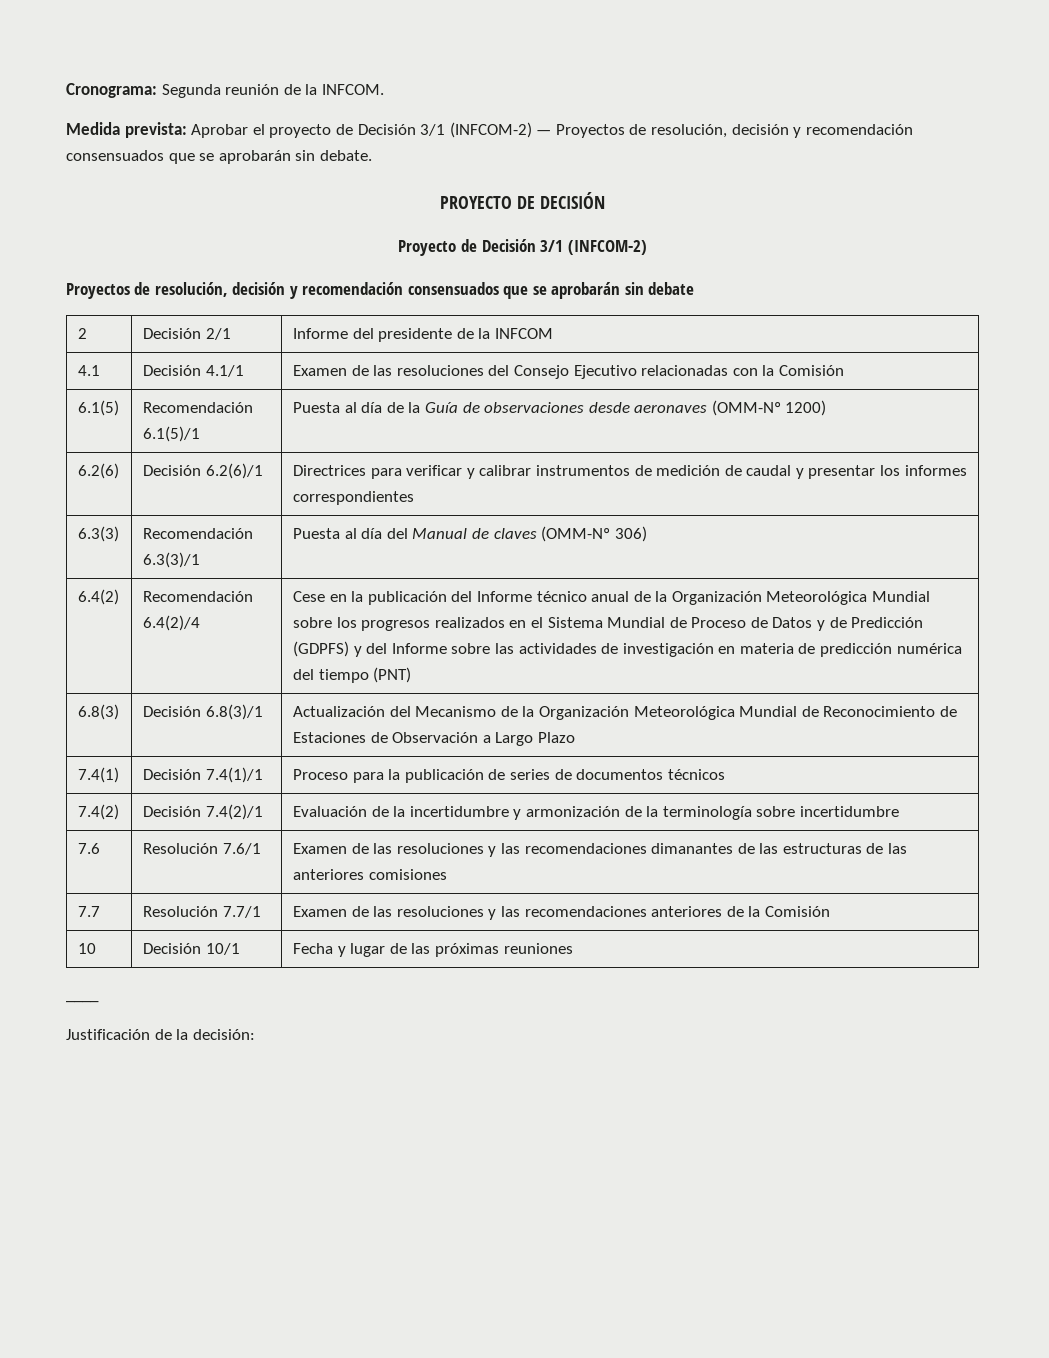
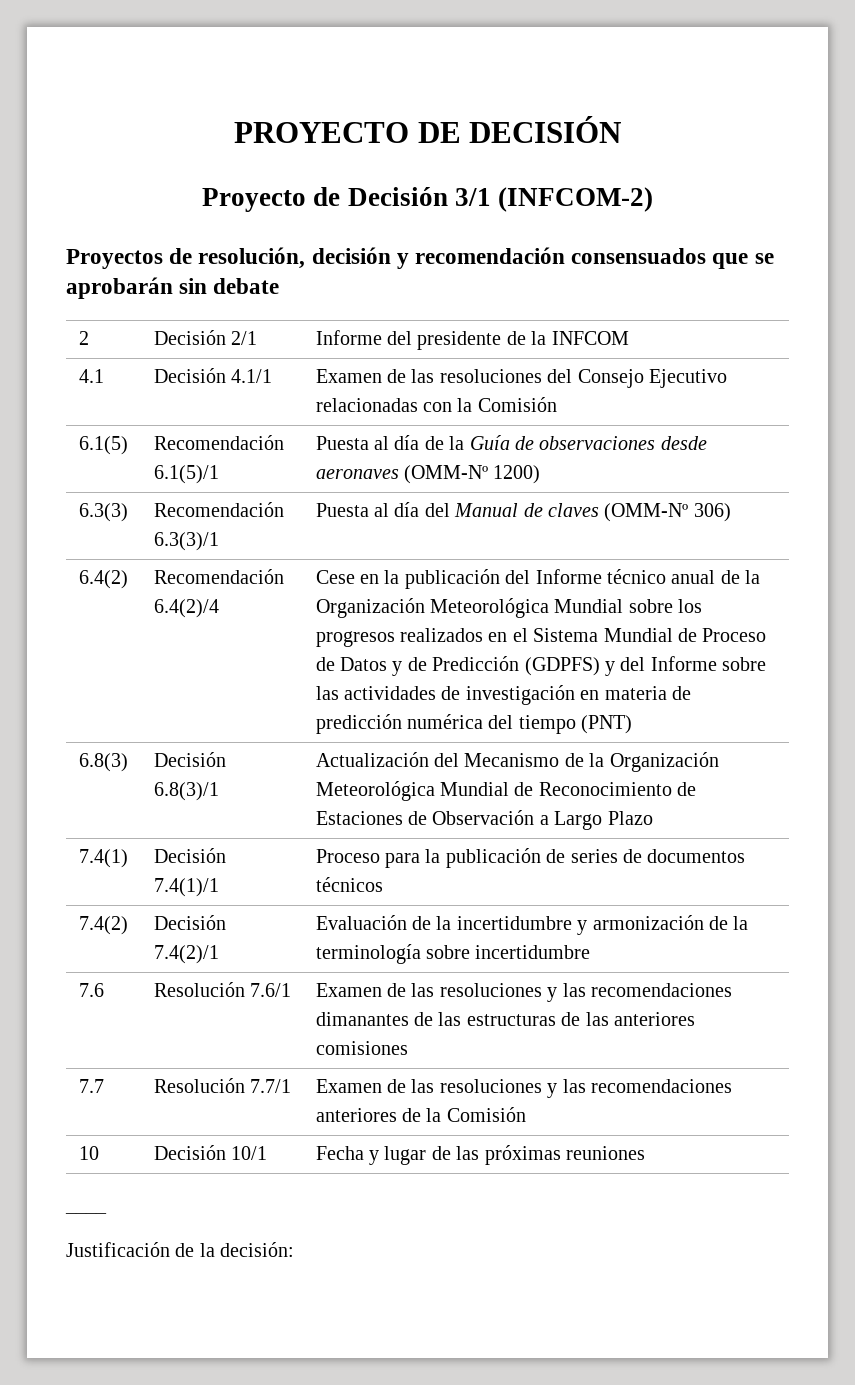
[66,83,384,98] [66,122,913,138] [66,150,372,164] Cronograma: Segunda reunión de la INFCOM. // Medida prevista: Aprobar el proyecto de Decisión 3/1 (INFCOM-2) — Proyectos de resolución, decisión y recomendación consensuados que se aprobarán sin debate. // -> (234, 132) none
[77,463,119,479] [142,463,263,479] [292,465,967,479] [292,491,414,505] // 6.2(6) | Decisión 6.2(6)/1 | Directrices para verificar y calibrar instrumentos de medición de caudal y presentar los informes correspondientes -> (541, 474) none

